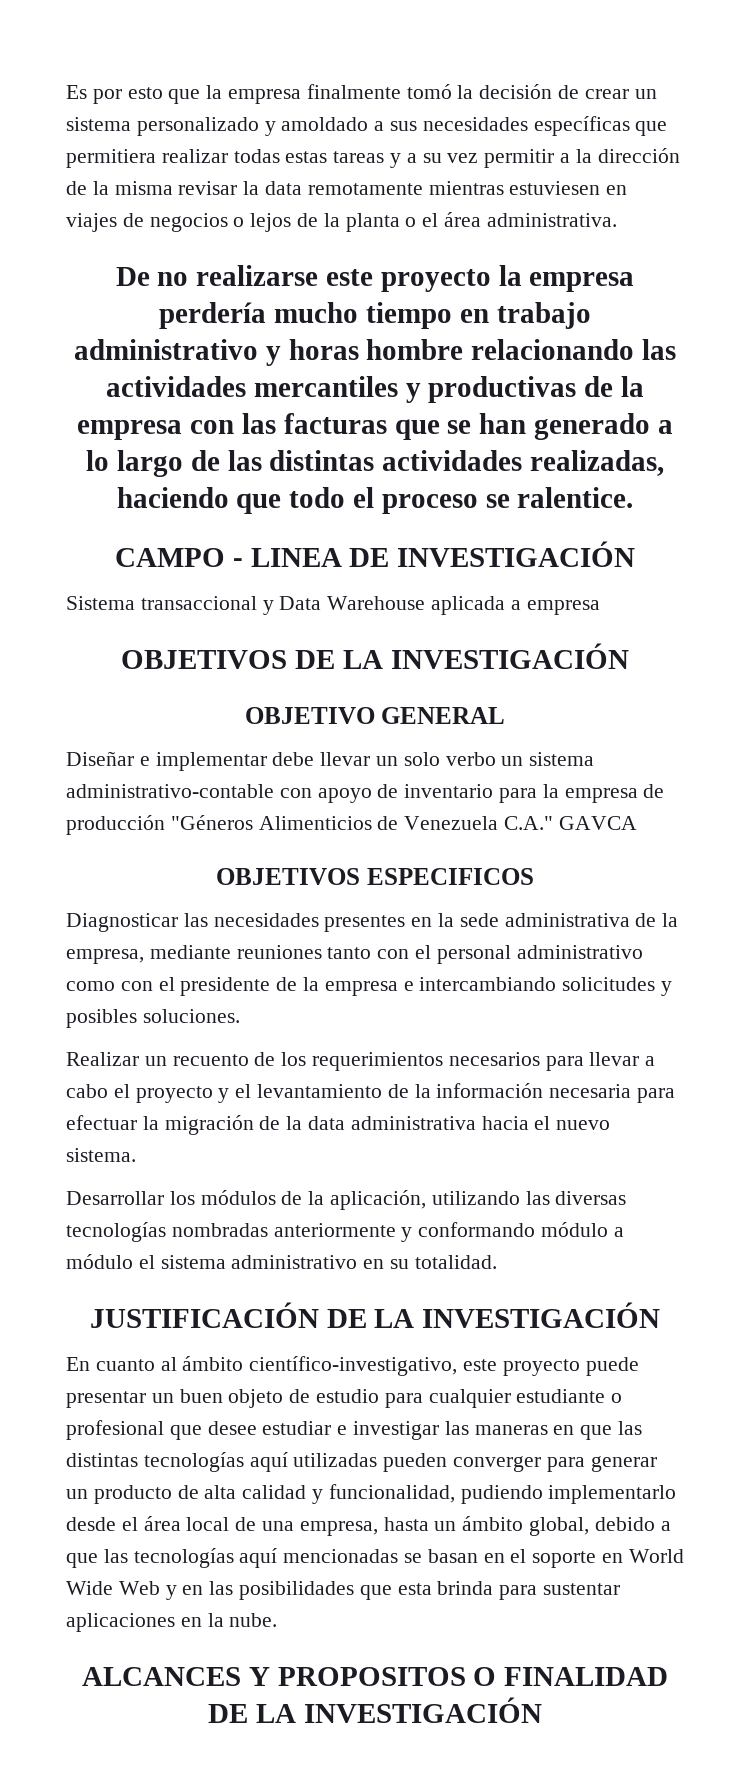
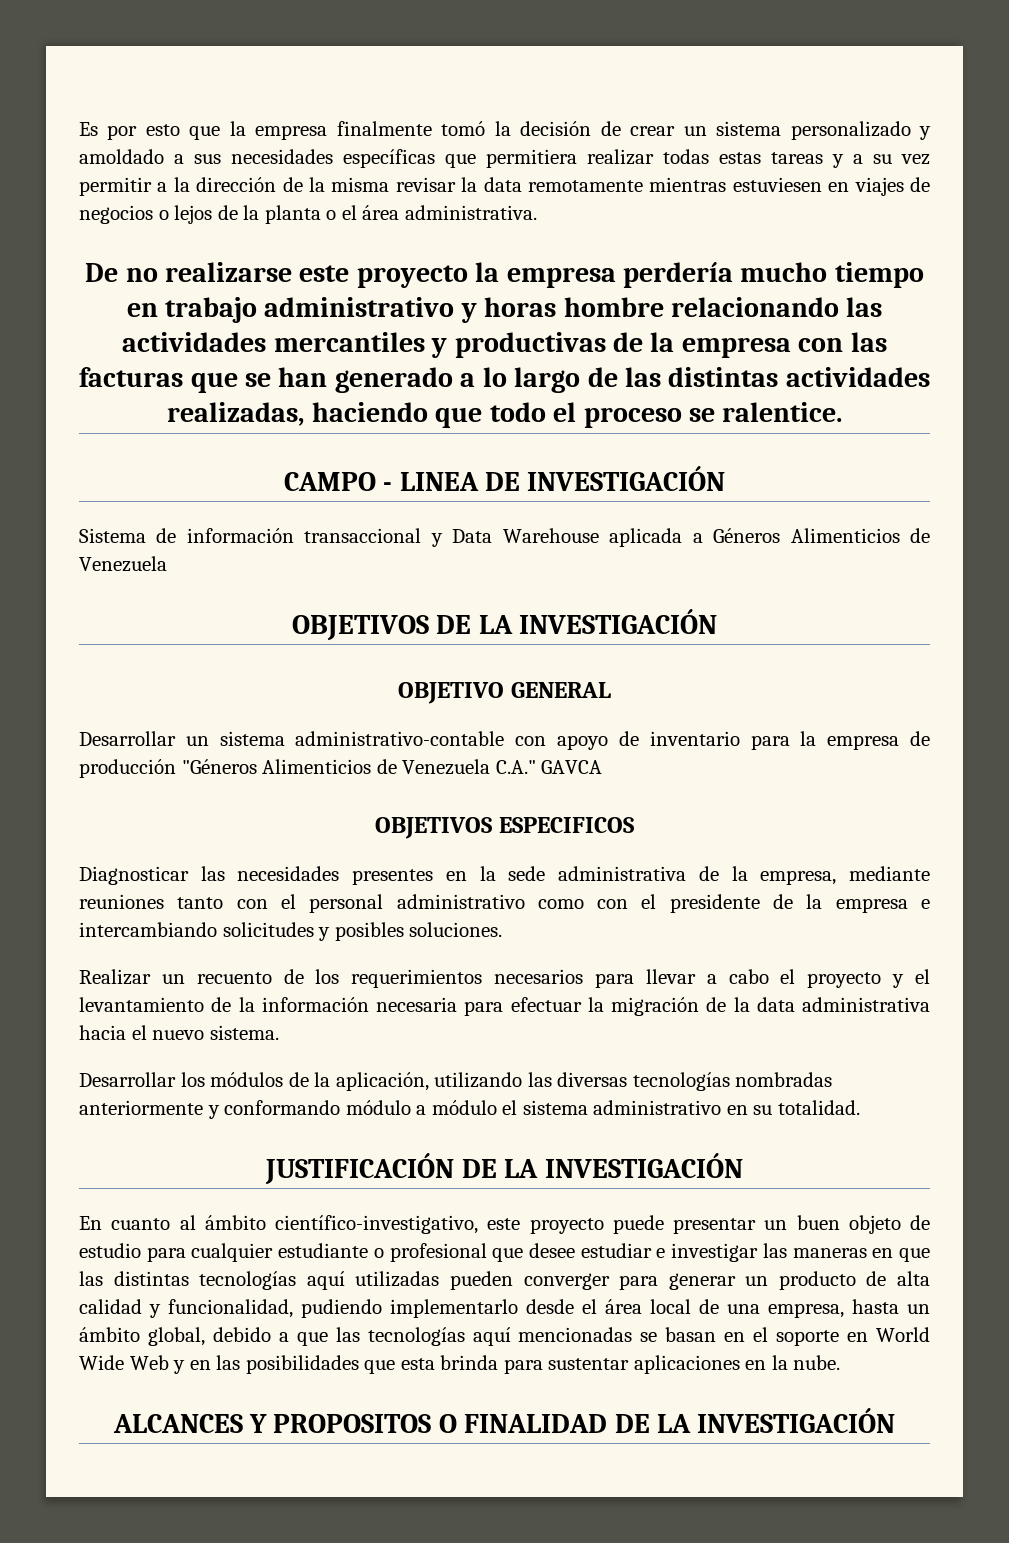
(135, 603) none -> [156,528,294,543] de información
[526,600,600,615] empresa -> [713,528,931,543] [79,556,167,572] Géneros Alimenticios de Venezuela
[66,751,496,771] Diseñar e implementar debe llevar un solo verbo -> [79,731,176,746] Desarrollar

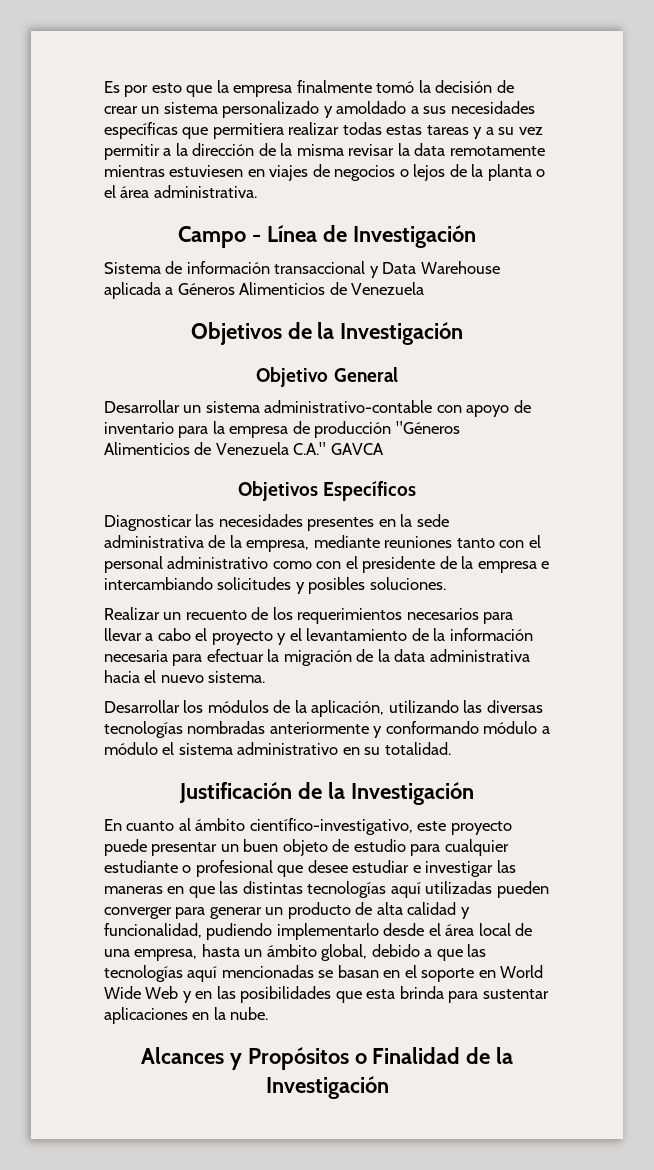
[85,262,924,288] [126,297,883,323] [122,332,887,358] [79,367,930,393] [166,402,843,428] [283,466,726,491] De no realizarse este proyecto la empresa perdería mucho tiempo en trabajo administrativo y horas hombre relacionando las actividades mercantiles y productivas de la empresa con las facturas que se han generado a lo largo de las distintas actividades realizadas, haciendo que todo el proceso se ralentice. // CAMPO - LINEA DE INVESTIGACIÓN -> [178,225,476,248] Campo - Línea de Investigación
[291,609,718,641] [398,682,611,704] OBJETIVOS DE LA INVESTIGACIÓN // OBJETIVO GENERAL -> [190,322,464,345] [256,367,398,387] Objetivos de la Investigación // Objetivo General
[375,817,634,839] OBJETIVOS ESPECIFICOS -> [237,481,417,501] Objetivos Específicos
[265,1153,743,1185] JUSTIFICACIÓN DE LA INVESTIGACIÓN -> [179,782,474,805] Justificación de la Investigación
[112,1408,896,1433] ALCANCES Y PROPOSITOS O FINALIDAD DE LA INVESTIGACIÓN -> [140,1047,514,1070] [265,1076,389,1099] Alcances y Propósitos o Finalidad de la Investigación

